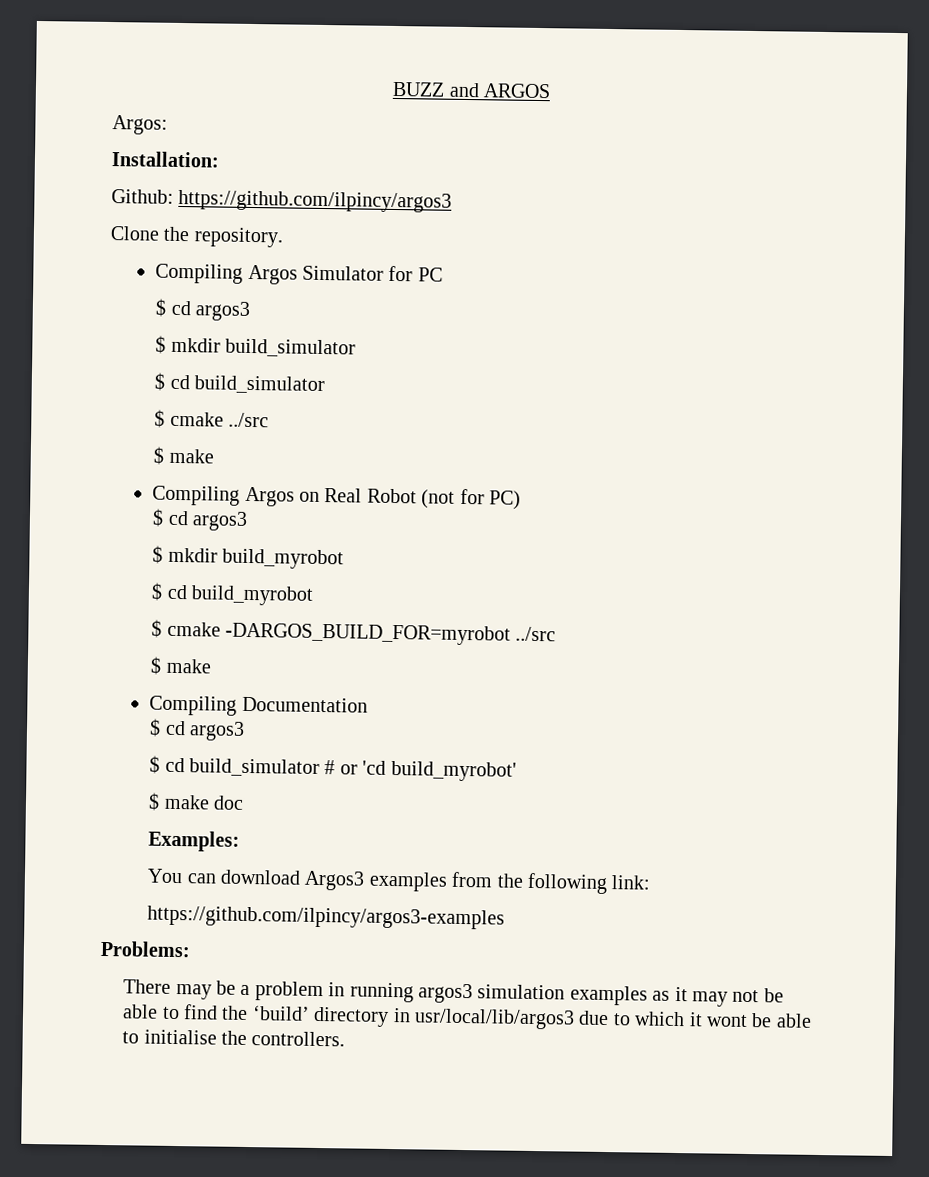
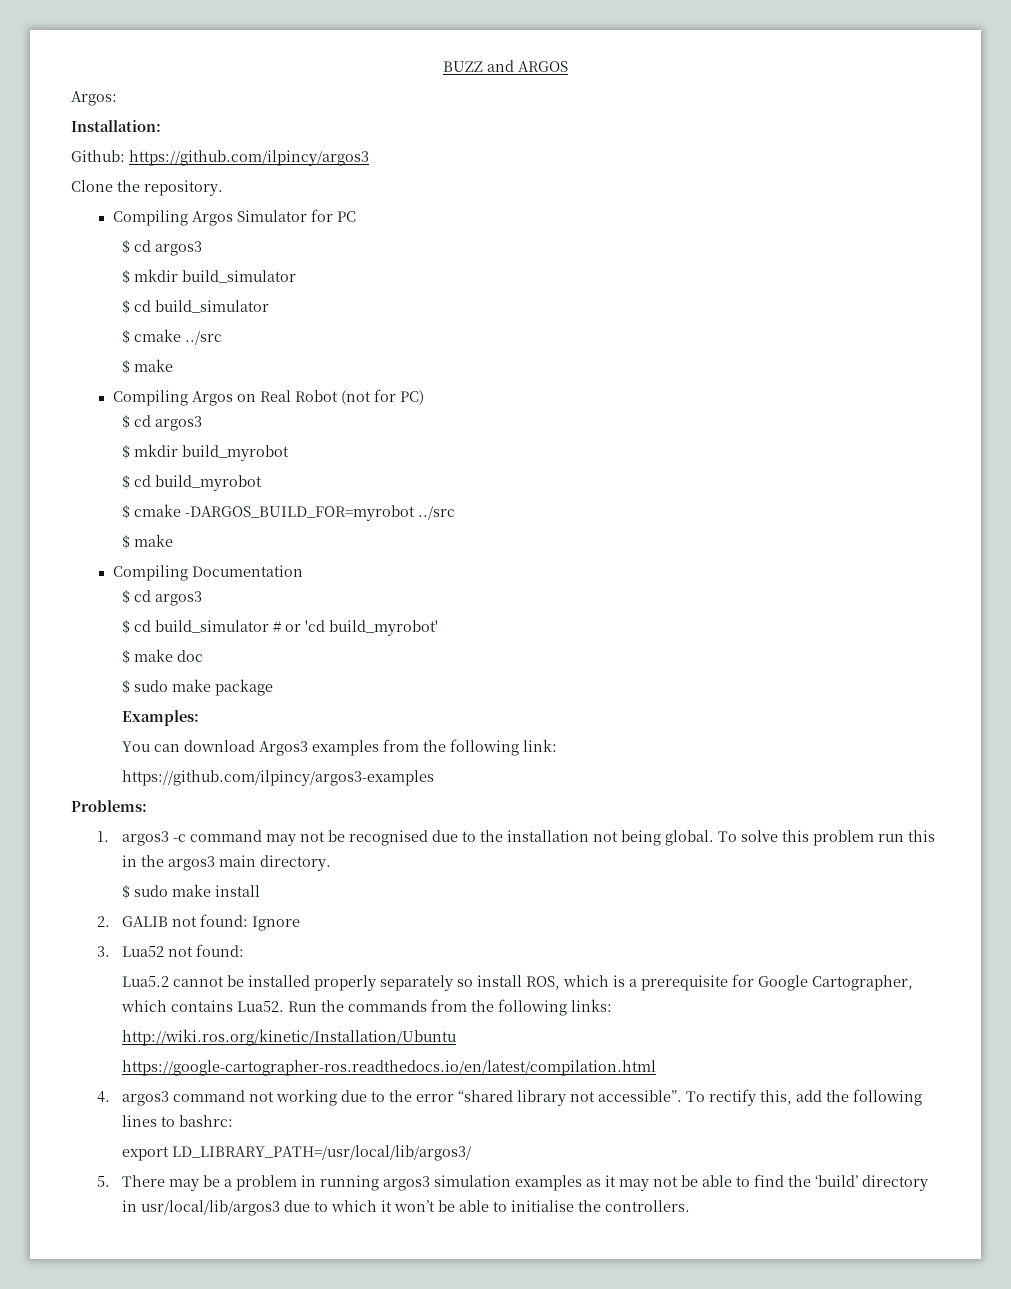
(245, 802) none -> [122,679,274,696] // $ sudo make package
(191, 949) none -> [96,830,936,846] [122,855,332,871] [122,884,261,899] [96,914,301,931] [96,944,245,957] [122,974,914,991] [121,999,613,1016] [122,1029,457,1046] [122,1060,657,1076] [96,1089,923,1106] [122,1115,234,1127] [122,1145,472,1161] [96,1176,110,1187] 1. argos3 -c command may not be recognised due to the installation not being global. To solve this problem run this in the argos3 main directory. // $ sudo make install // 2. GALIB not found: Ignore // 3. Lua52 not found: // Lua5.2 cannot be installed properly separately so install ROS, which is a prerequisite for Google Cartographer, which contains Lua52. Run the commands from the following links: // http://wiki.ros.org/kinetic/Installation/Ubuntu // https://google-cartographer-ros.readthedocs.io/en/latest/compilation.html // 4. argos3 command not working due to the error “shared library not accessible”. To rectify this, add the following lines to bashrc: // export LD_LIBRARY_PATH=/usr/local/lib/argos3/ // 5.
[705,1014,748,1027] wont -> [394,1200,436,1212] won’t

